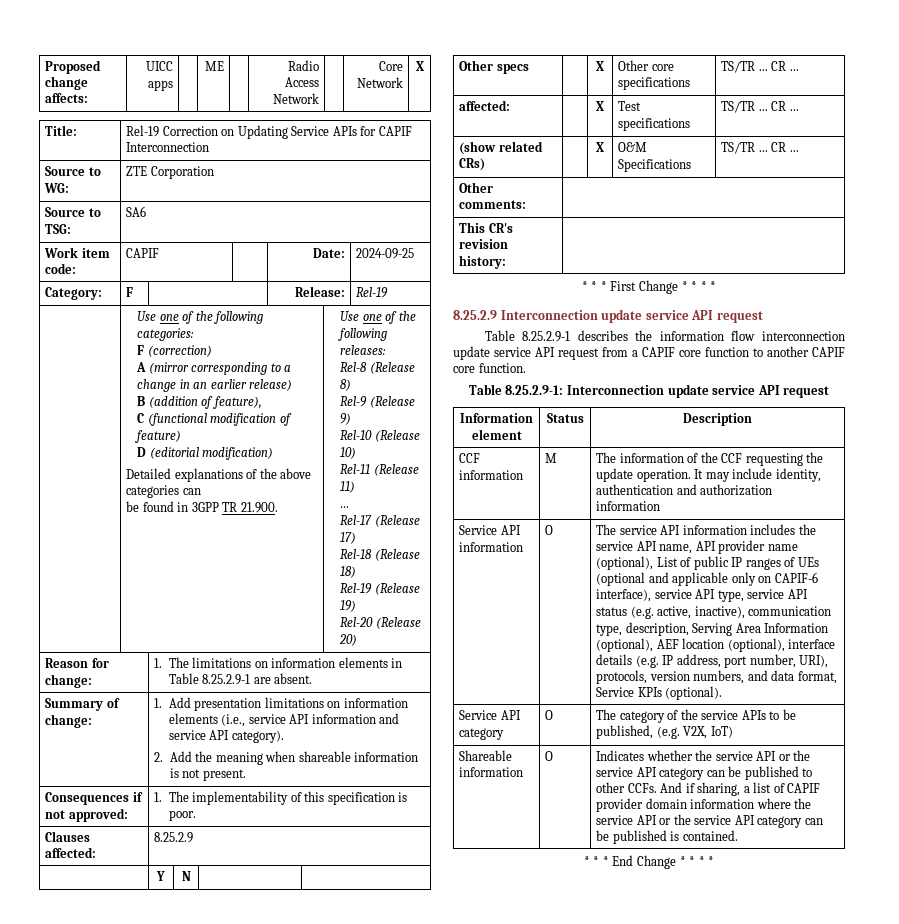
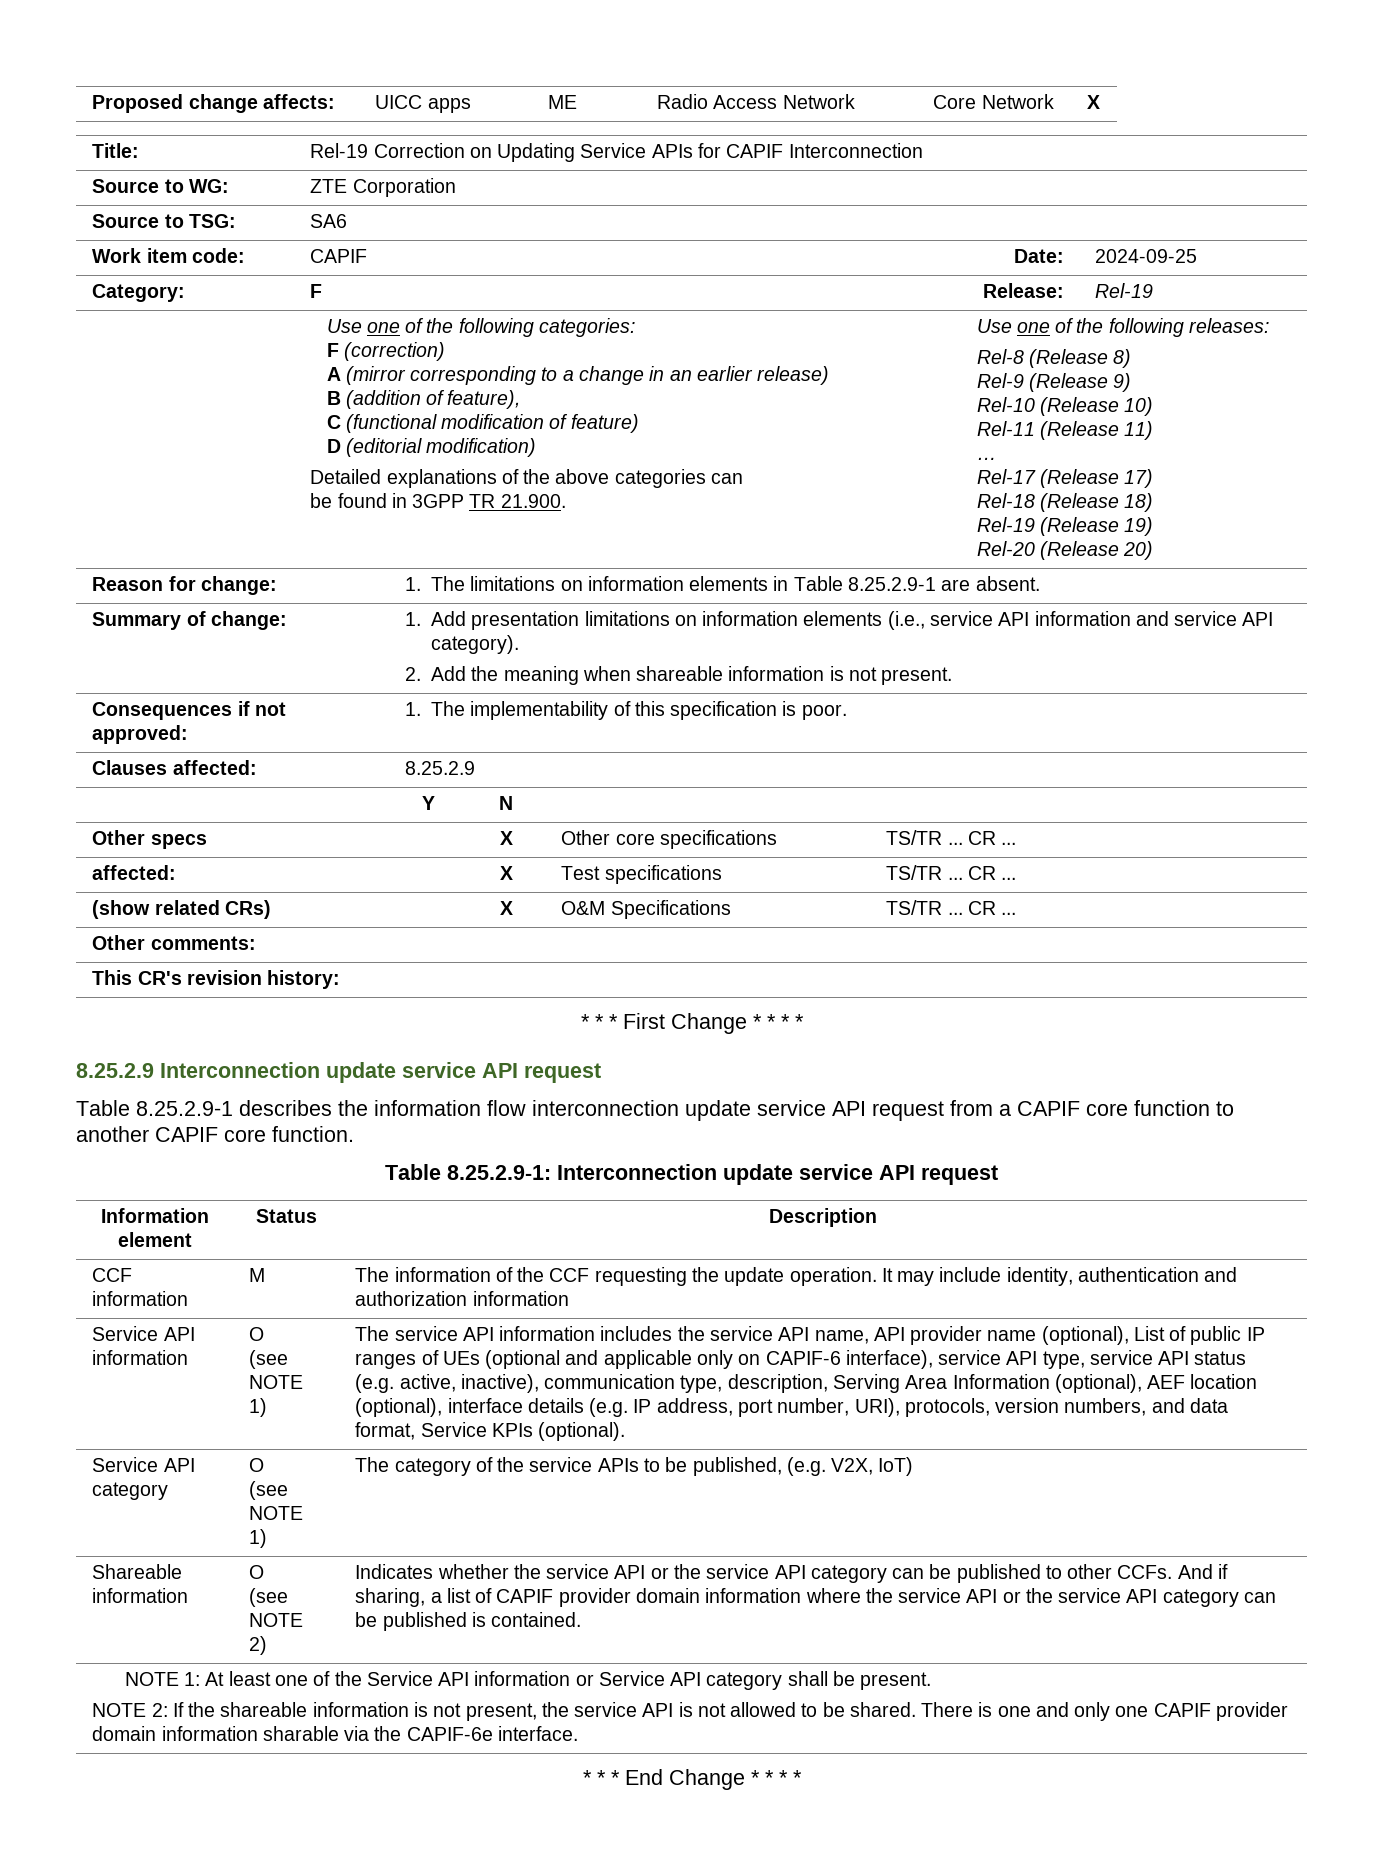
(554, 530) none -> [249,1350,289,1369] [249,1375,304,1389] [249,1398,268,1417] // (see NOTE 1)
(554, 715) none -> [249,1481,289,1500] [249,1506,304,1520] [249,1529,268,1548] // (see NOTE 1)
(554, 756) none -> [249,1588,289,1607] [249,1613,304,1627] [249,1636,268,1655] // (see NOTE 2)
(738, 835) none -> [124,1671,932,1690] [92,1702,1289,1721] [92,1726,578,1741] // NOTE 1: At least one of the Service API information or Service API category shall be present. // NOTE 2: If the shareable information is not present, the service API is not allowed to be shared. There is one and only one CAPIF provider domain information sharable via the CAPIF-6e interface.

